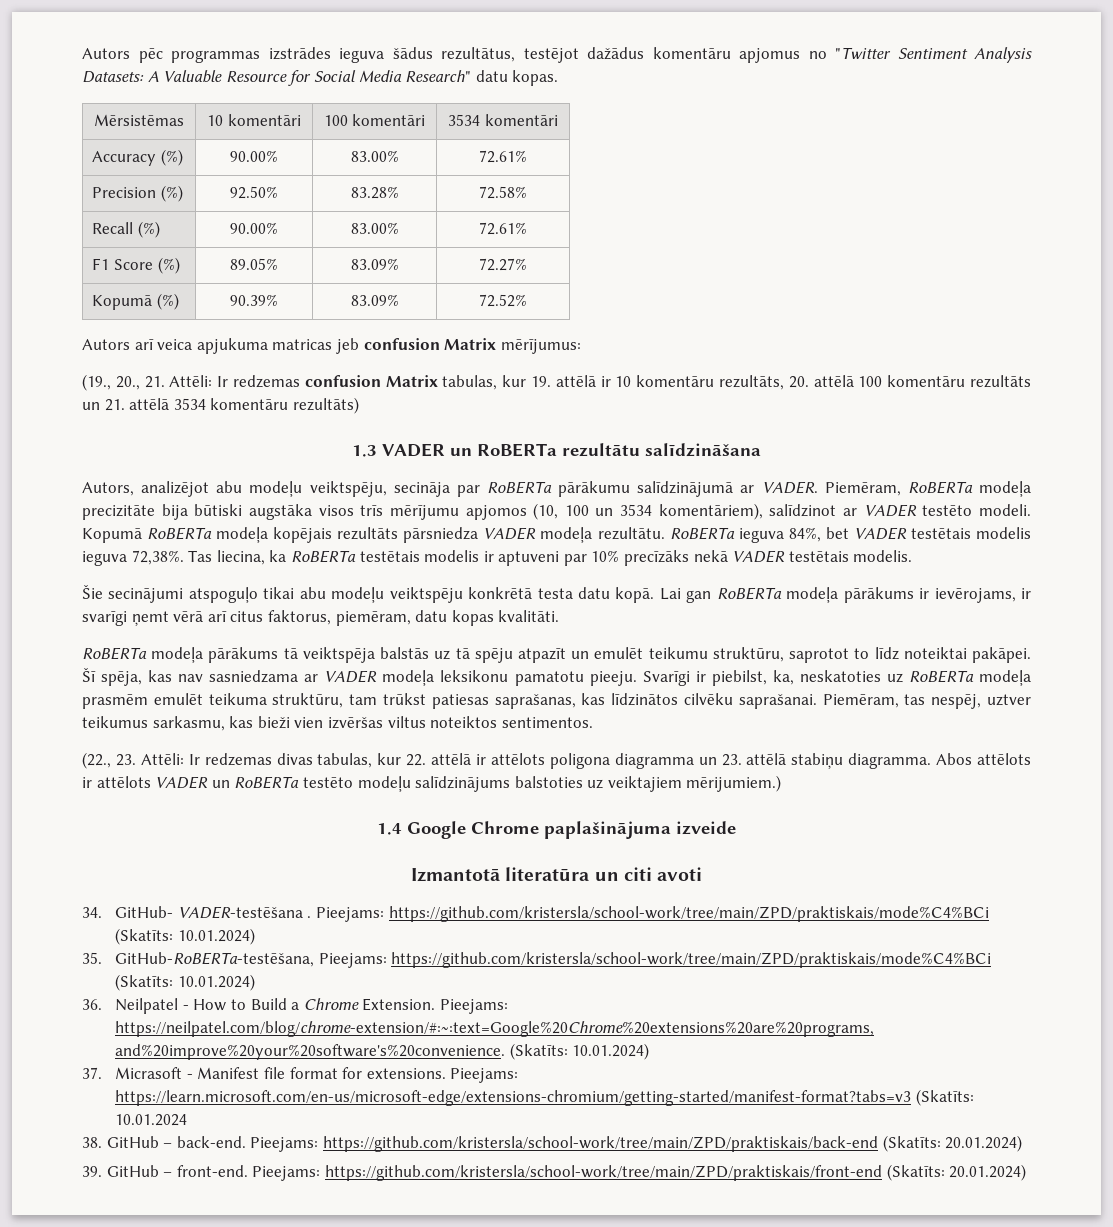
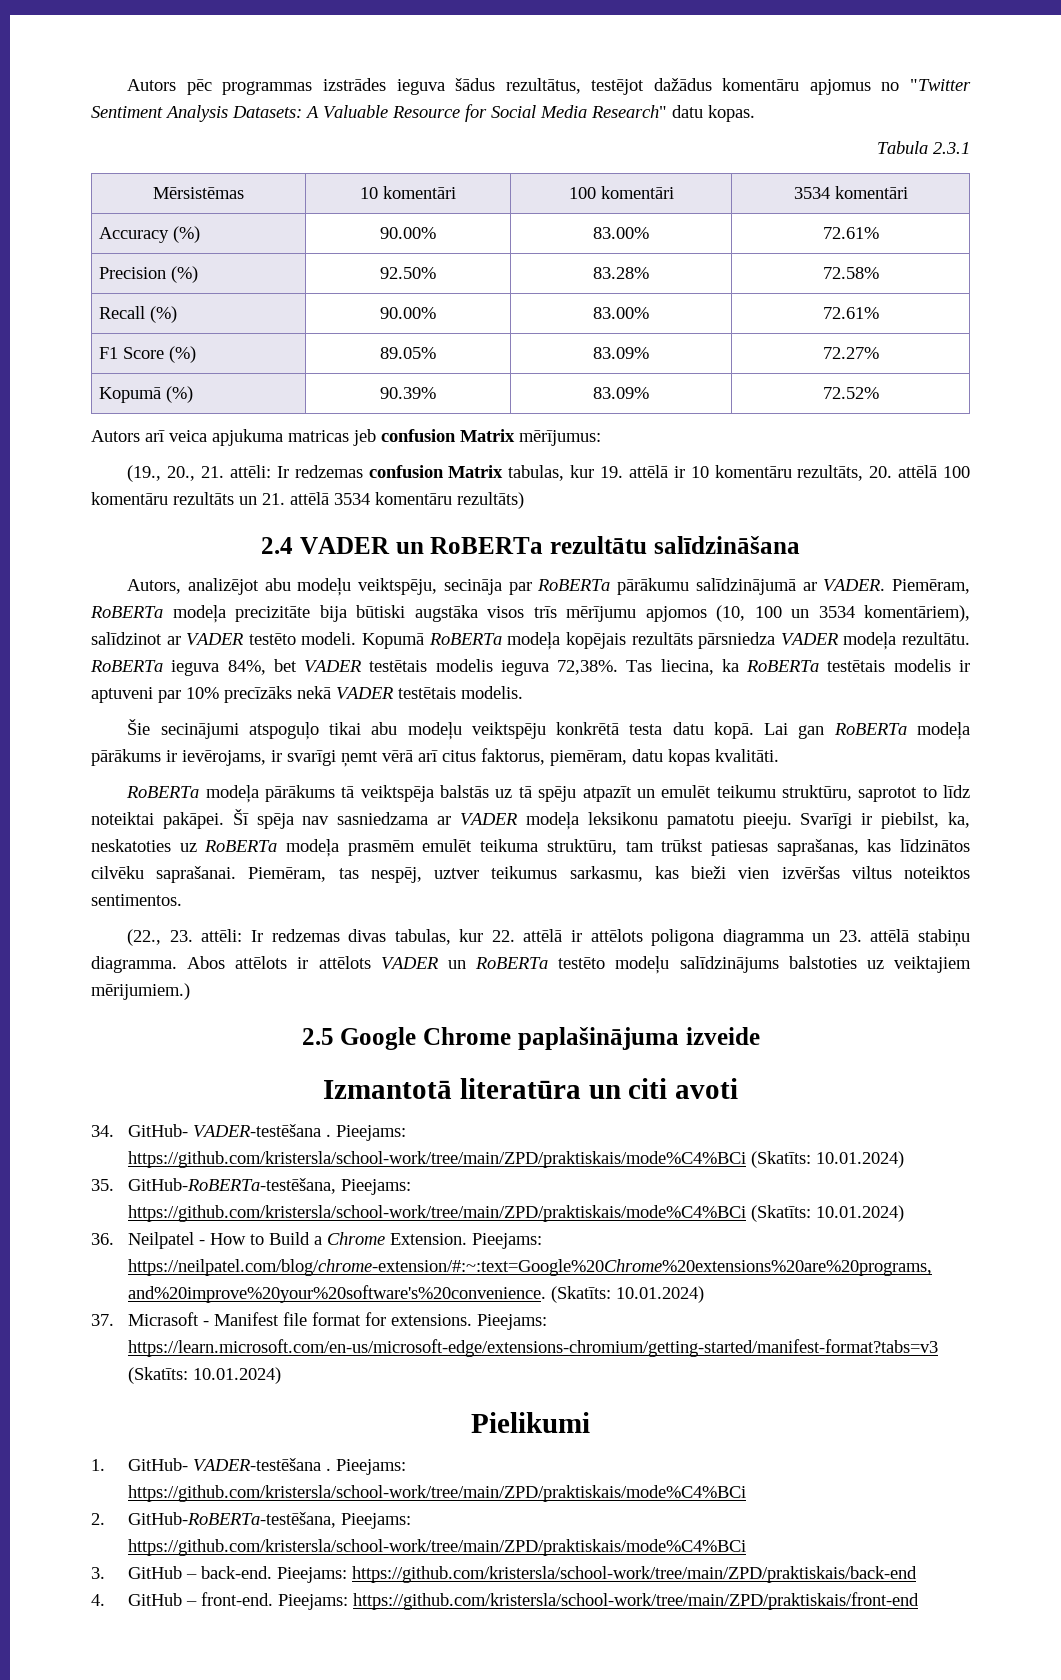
(559, 78) none -> [877,141,970,154] // Tabula 2.3.1
[169,375,213,387] Attēli: -> [229,465,271,478] attēli:
[352,445,377,457] 1.3 -> [261,537,294,554] 2.4
[101,670,173,686] spēja, kas -> [256,813,294,829] spēja
[140,753,184,765] Attēli: -> [201,929,243,942] attēli:
[377,823,402,835] 1.4 -> [301,1028,334,1045] 2.5
[115,1114,188,1126] [82,1137,102,1148] 10.01.2024 // 38. -> [192,1367,281,1384] [471,1412,590,1433] [91,1458,406,1475] [127,1485,746,1502] [91,1512,411,1529] [127,1539,746,1556] [91,1567,105,1579] 10.01.2024) // Pielikumi // 1. GitHub- VADER-testēšana . Pieejams: https://github.com/kristersla/school-work/tree/main/ZPD/praktiskais/mode%C4%BCi // 2. GitHub-RoBERTa-testēšana, Pieejams: https://github.com/kristersla/school-work/tree/main/ZPD/praktiskais/mode%C4%BCi // 3.
[882,1135,1023,1152] [82,1166,102,1177] (Skatīts: 20.01.2024) // 39. -> [91,1594,105,1606] // 4.
[886,1164,1027,1181] (Skatīts: 20.01.2024) -> (919, 1601) none

